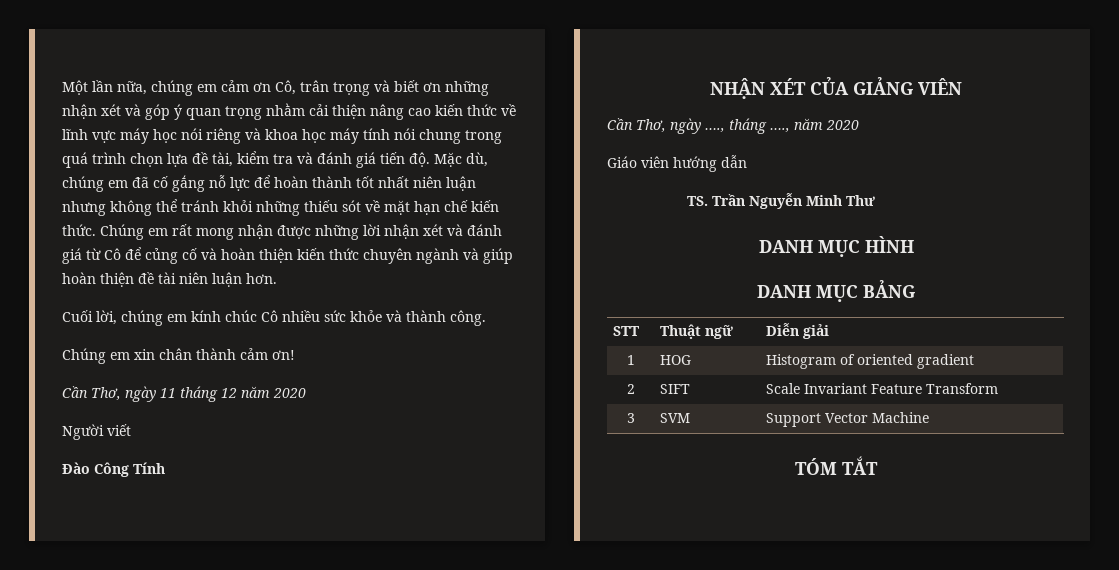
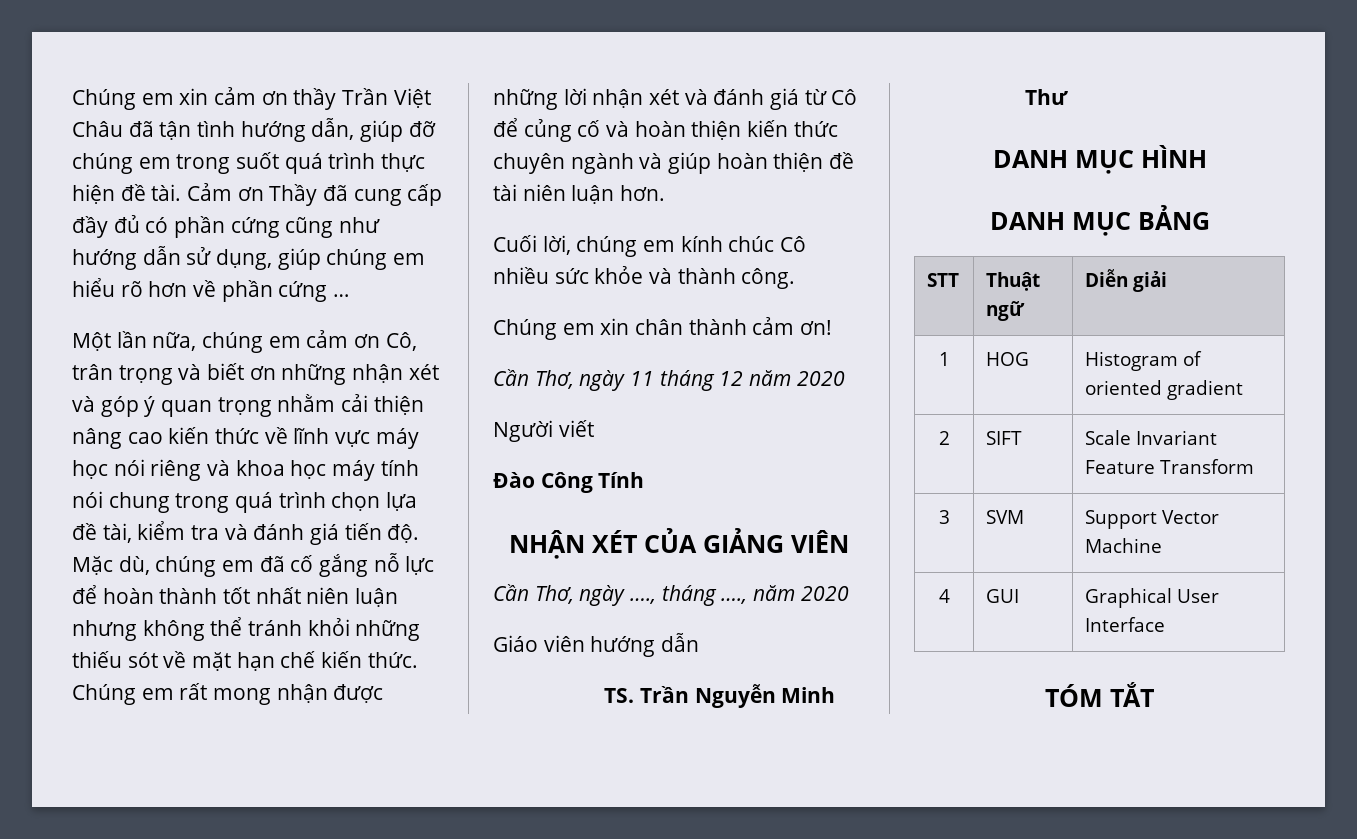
(62, 87) none -> [72,87,431,110] [72,118,436,142] [72,152,426,174] [72,183,443,206] [72,215,381,238] [72,246,426,270] [72,278,350,302] Chúng em xin cảm ơn thầy Trần Việt Châu đã tận tình hướng dẫn, giúp đỡ chúng em trong suốt quá trình thực hiện đề tài. Cảm ơn Thầy đã cung cấp đầy đủ có phần cứng cũng như hướng dẫn sử dụng, giúp chúng em hiểu rõ hơn về phần cứng … //
(929, 417) none -> [938,589,950,603] [986,589,1020,603] [1085,588,1220,608] [1085,617,1166,632] // 4 | GUI | Graphical User Interface

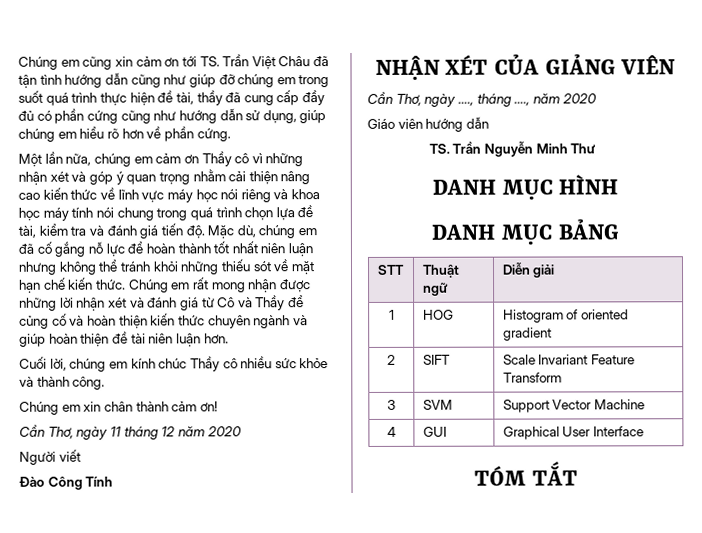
[72,89,174,110] Chúng em -> [18,56,113,70] Chúng em cũng
[293,88,337,110] thầy -> [181,56,220,67] tới TS.
[311,118,355,140] dẫn, -> [104,72,187,88] dẫn cũng như
[151,183,318,206] tài. Cảm ơn Thầy -> [175,90,223,106] tài, thầy
[278,281,350,302] cứng … -> [196,128,231,142] cứng.
[385,332,417,351] [72,363,276,385] Cô, trân trọng và biết ơn -> [201,151,263,167] Thầy cô vì
(858, 97) none -> [237,295,286,311] và Thầy
[780,236,807,252] Cô -> [189,356,238,372] Thầy cô

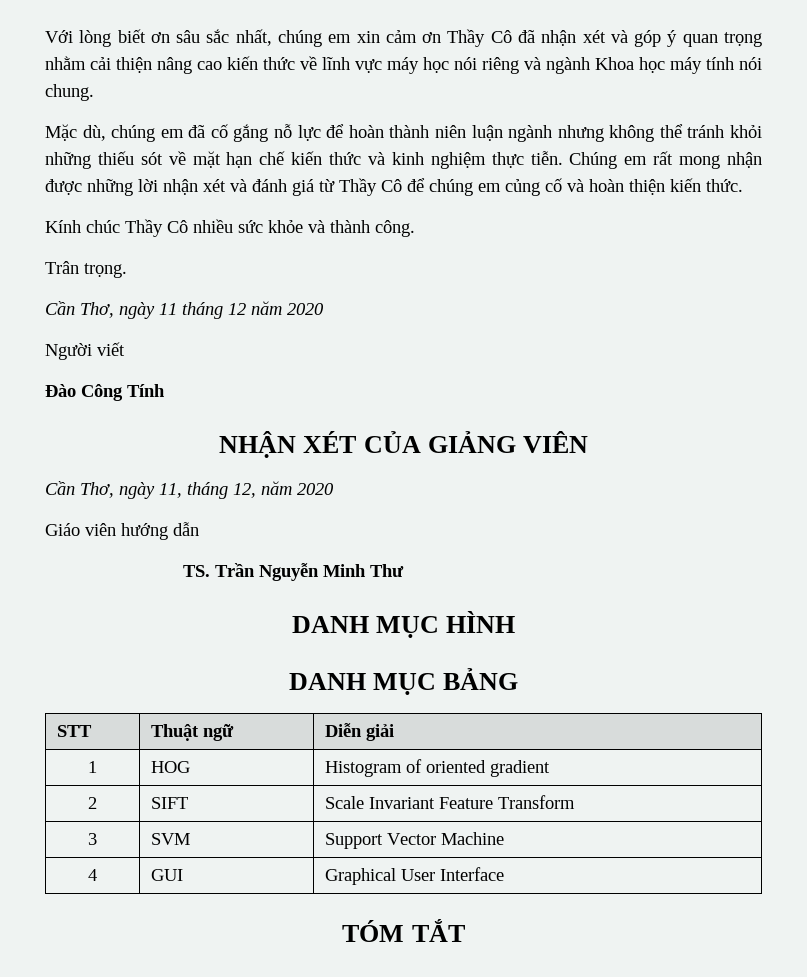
[18,54,330,70] [18,72,330,88] [18,90,326,106] [18,108,327,124] [18,126,231,142] [18,151,304,167] Chúng em cũng xin cảm ơn tới TS. Trần Việt Châu đã tận tình hướng dẫn cũng như giúp đỡ chúng em trong suốt quá trình thực hiện đề tài, thầy đã cung cấp đầy đủ có phần cứng cũng như hướng dẫn sử dụng, giúp chúng em hiểu rõ hơn về phần cứng. // Một lần nữa, chúng em cảm ơn Thầy cô vì những -> [45,29,535,47] Với lòng biết ơn sâu sắc nhất, chúng em xin cảm ơn Thầy Cô đã
[291,189,321,200] khoa -> [546,57,634,74] ngành Khoa
[116,205,314,221] [18,223,205,239] chung trong quá trình chọn lựa đề tài, kiểm tra và đánh giá tiến độ. -> [45,84,94,101] chung. //
[213,241,314,257] tốt nhất niên luận -> [434,125,553,142] niên luận ngành
[95,279,126,290] thức. -> [329,151,563,169] thức và kinh nghiệm thực tiễn.
[217,295,305,311] Cô và Thầy để -> [339,178,501,196] Thầy Cô để chúng em
[177,315,308,329] [19,331,229,347] [19,356,156,372] thức chuyên ngành và giúp hoàn thiện đề tài niên luận hơn. // Cuối lời, chúng em kính -> [706,179,743,192] [45,220,81,233] thức. // Kính
[222,358,238,369] cô -> [167,220,188,233] Cô
[19,401,218,415] Chúng em xin chân thành cảm ơn! -> [45,261,127,278] Trân trọng.
[457,93,531,107] …., tháng …., -> [159,482,256,499] 11, tháng 12,

